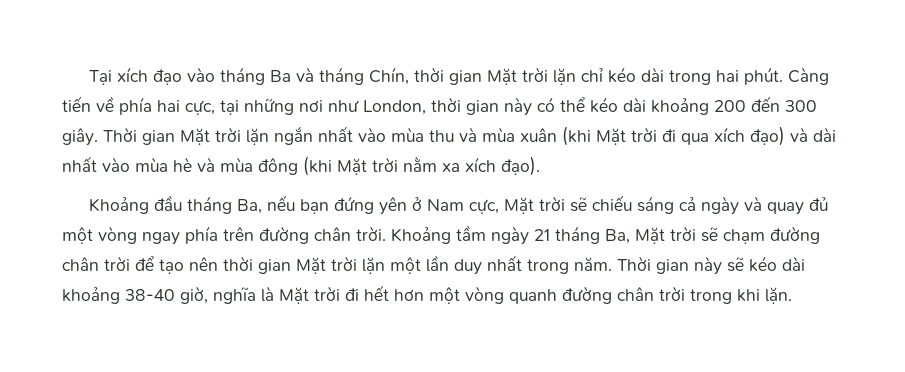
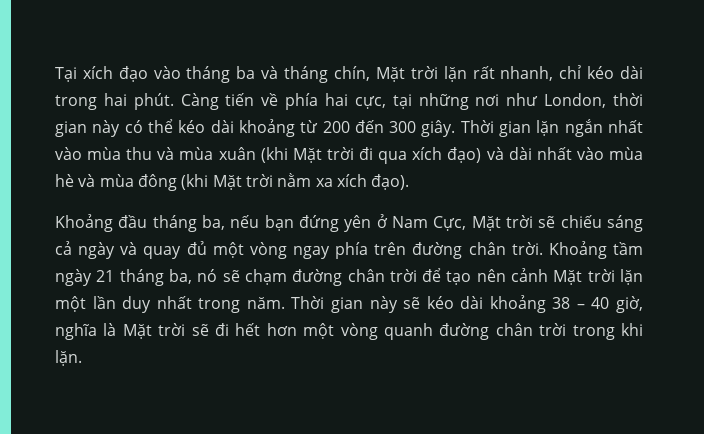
[270,70,292,82] Ba -> [236,66,256,79] ba
[369,67,577,85] Chín, thời gian Mặt trời lặn -> [333,66,554,82] chín, Mặt trời lặn rất nhanh,
(709, 106) none -> [300,120,319,133] từ
[180,127,241,145] Mặt trời -> (532, 129) none
[237,199,263,214] Ba, -> [202,215,226,230] ba,
[469,199,500,214] cực, -> [433,216,467,231] Cực,
[605,226,696,244] Ba, Mặt trời -> [168,269,218,284] ba, nó
[223,256,291,274] thời gian -> [511,268,549,282] cảnh
[125,289,175,301] 38-40 -> [552,297,610,309] 38 – 40
(340, 293) none -> [191,324,209,336] sẽ

